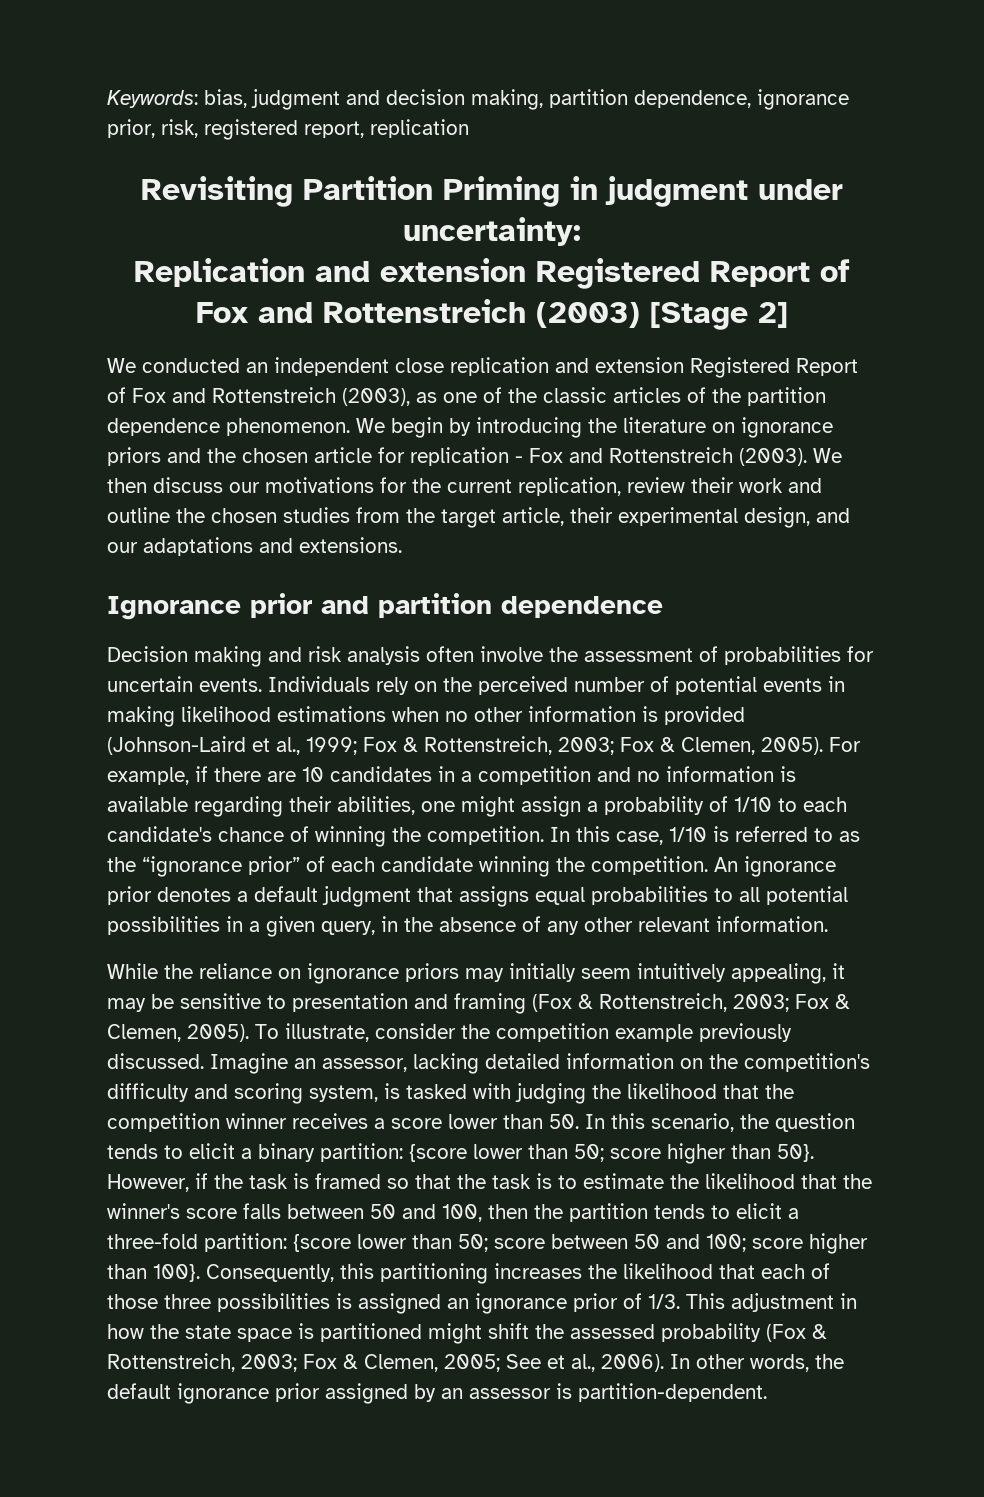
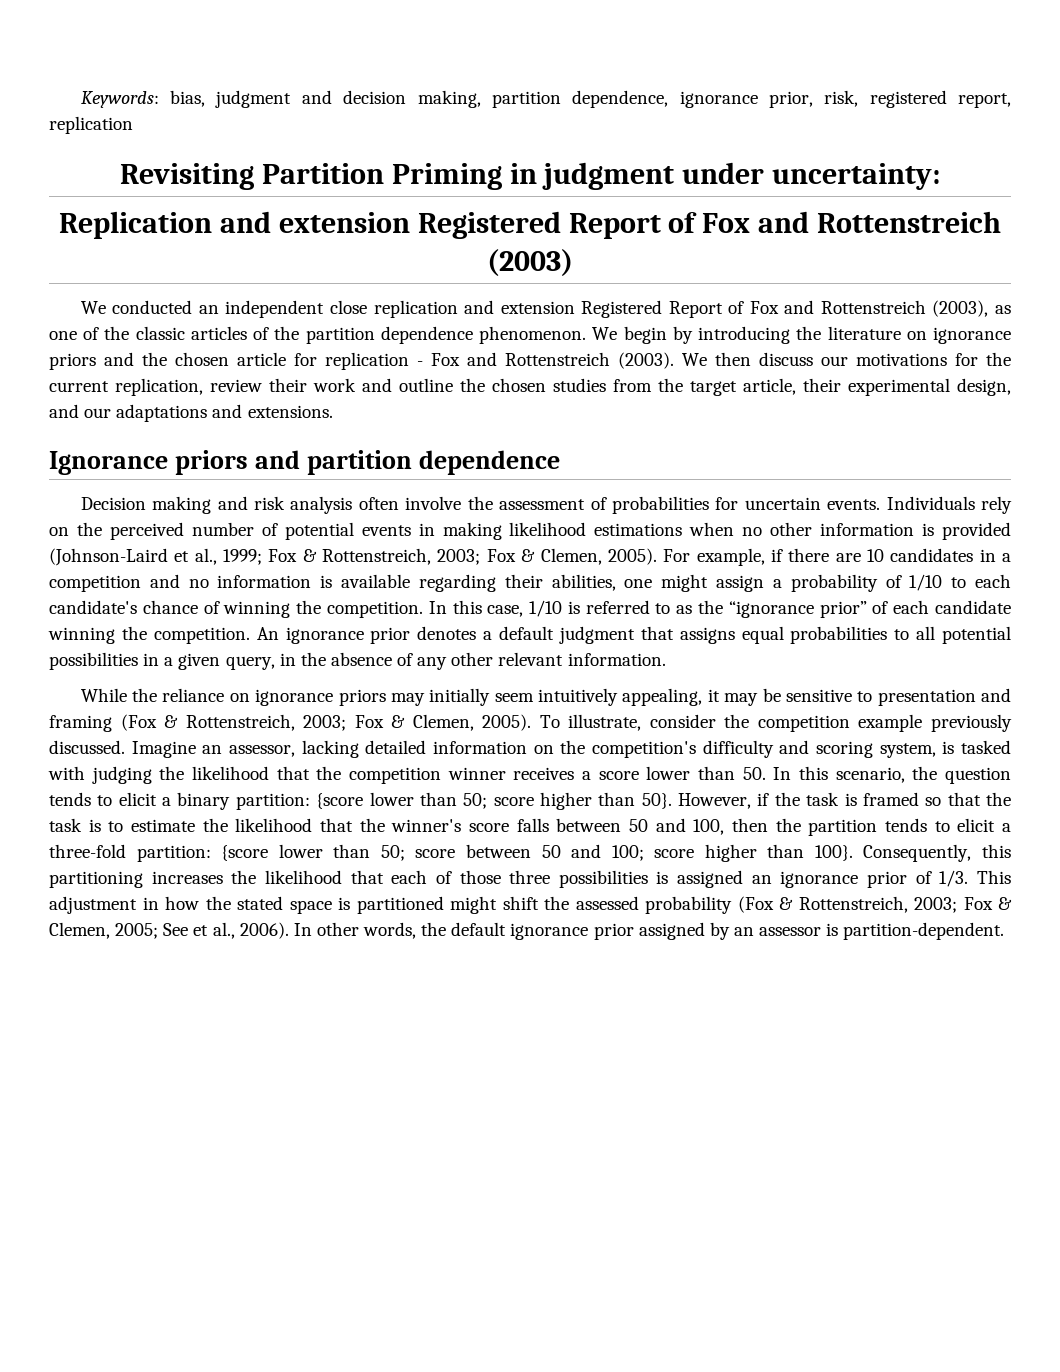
[650,302,788,330] [Stage 2] -> (573, 262) none
[250,593,312,618] prior -> [174,450,248,475] priors
[185,1325,231,1339] state -> [237,896,283,910] stated

